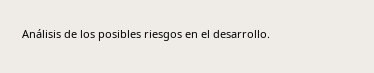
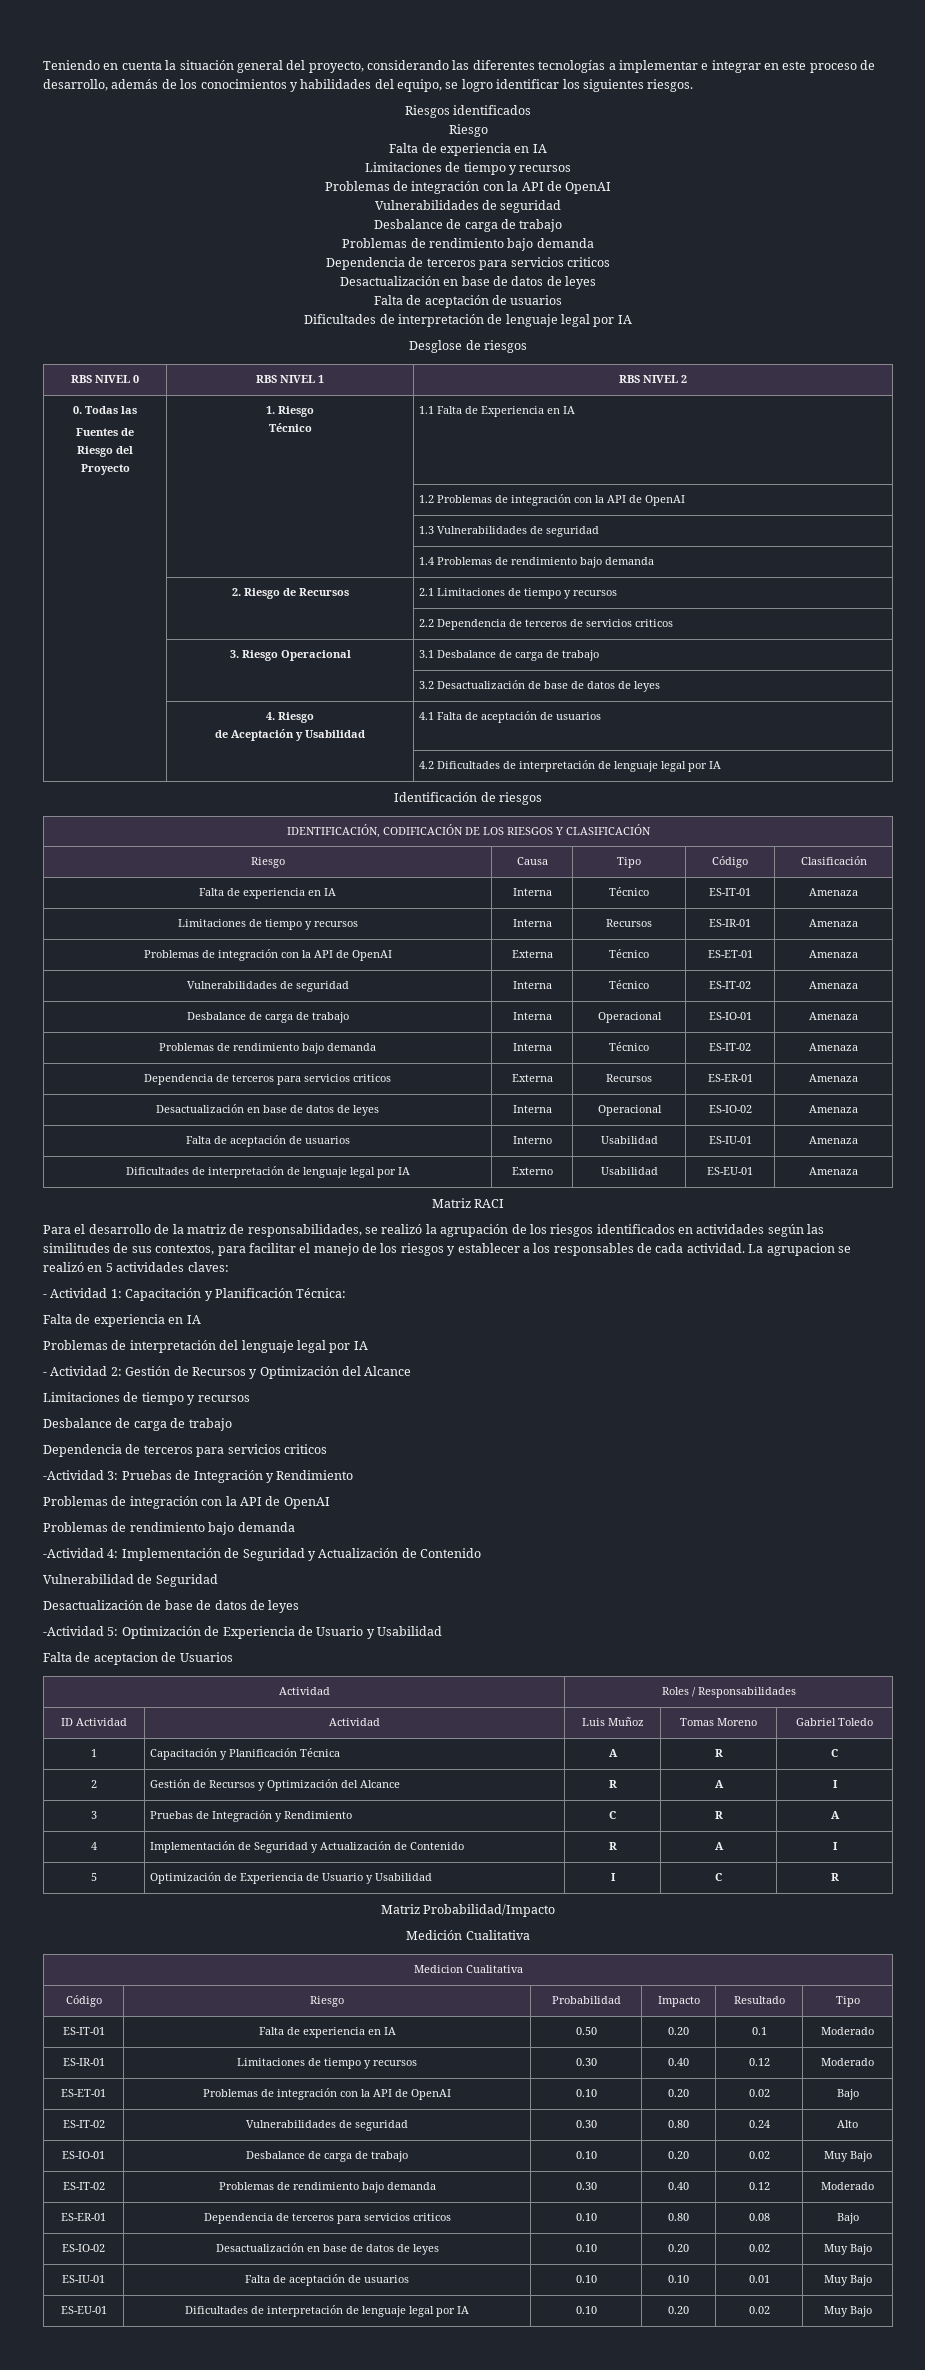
[22,29,270,41] Análisis de los posibles riesgos en el desarrollo. -> [43,60,876,73] [43,79,694,92] [404,105,532,118] [448,124,488,137] [389,143,547,156] [364,162,572,175] [324,181,612,194] [374,200,562,213] [373,219,563,232] [342,238,594,251] [326,257,610,270] [339,276,597,289] [373,295,563,308] [304,314,632,327] [409,340,527,353] [71,375,139,383] [255,375,324,383] [619,375,687,383] [73,406,137,414] [76,428,134,436] [77,446,133,457] [80,464,130,475] [266,406,314,417] [268,423,312,432] [419,406,576,417] [419,494,686,506] [419,526,600,537] [419,557,655,568] [231,588,349,599] [419,588,618,599] [419,619,674,630] [229,650,351,661] [419,650,600,661] [419,680,661,692] [266,712,314,723] [214,729,365,741] [419,711,602,723] [419,760,722,772] [394,792,542,805] [286,824,651,838] [250,857,285,868] [516,857,548,865] [617,857,641,868] [712,856,748,868] [800,856,867,865] [199,888,337,899] [512,888,552,896] [609,887,649,896] [709,888,751,896] [809,888,858,896] [177,919,358,930] [512,919,552,927] [606,919,652,927] [709,919,751,927] [809,919,858,927] [143,949,392,961] [511,950,553,958] [609,949,649,958] [707,950,753,958] [809,950,858,958] [186,981,349,992] [512,981,552,989] [609,980,649,989] [709,981,751,989] [809,981,858,989] [186,1012,349,1023] [512,1012,552,1020] [597,1012,662,1023] [708,1012,752,1020] [809,1012,858,1020] [159,1043,377,1054] [512,1043,552,1051] [609,1042,649,1051] [709,1043,751,1051] [809,1043,858,1051] [144,1074,392,1085] [511,1074,553,1082] [606,1074,652,1082] [707,1074,753,1082] [809,1074,858,1082] [156,1104,380,1116] [512,1105,552,1113] [597,1105,662,1116] [708,1105,752,1113] [809,1105,858,1113] [185,1135,350,1147] [512,1136,552,1144] [600,1136,658,1144] [708,1136,752,1144] [809,1136,858,1144] [125,1166,410,1178] [511,1167,553,1175] [600,1167,658,1175] [707,1167,753,1175] [809,1167,858,1175] [431,1198,505,1208] [43,1224,825,1237] [43,1243,851,1256] [43,1262,229,1272] [43,1288,347,1301] [43,1314,201,1327] [43,1340,368,1353] [43,1366,412,1379] [43,1392,250,1405] [43,1418,232,1431] [43,1444,327,1457] [43,1470,354,1483] [43,1496,330,1509] [43,1522,295,1535] [43,1548,481,1561] [43,1574,218,1587] [43,1600,300,1613] [43,1626,442,1639] [43,1652,233,1665] [278,1687,330,1695] [661,1687,796,1698] [61,1718,127,1726] [329,1718,381,1726] [581,1717,644,1726] [680,1718,757,1726] [796,1718,873,1726] [91,1749,97,1757] [150,1748,341,1760] [608,1749,618,1757] [714,1749,723,1757] [831,1749,838,1757] [91,1780,97,1788] [150,1779,401,1791] [608,1780,617,1788] [714,1780,724,1788] [832,1780,838,1788] [91,1811,97,1819] [150,1810,353,1822] [609,1811,616,1819] [714,1811,723,1819] [830,1811,840,1819] [91,1842,97,1850] [150,1841,465,1853] [608,1842,617,1850] [714,1842,724,1850] [832,1842,838,1850] [91,1873,97,1881] [150,1872,433,1884] [610,1873,616,1881] [715,1873,722,1881] [830,1873,839,1881] [380,1904,556,1917] [406,1930,530,1940] [413,1965,523,1973] [65,1995,102,2007] [310,1996,345,2007] [551,1996,621,2004] [657,1996,700,2007] [733,1996,785,2004] [835,1996,860,2007] [62,2027,105,2035] [258,2027,396,2038] [575,2027,597,2035] [668,2027,689,2035] [751,2027,767,2035] [821,2027,874,2035] [62,2058,105,2066] [237,2058,418,2069] [575,2058,597,2066] [668,2058,689,2066] [748,2058,770,2066] [821,2058,874,2066] [61,2089,106,2097] [203,2088,452,2100] [575,2089,597,2097] [668,2089,689,2097] [748,2089,770,2097] [836,2089,859,2100] [62,2120,105,2128] [246,2120,409,2131] [575,2120,597,2128] [668,2120,689,2128] [748,2120,770,2128] [837,2120,858,2128] [62,2151,105,2159] [246,2151,409,2162] [575,2151,597,2159] [668,2151,689,2159] [748,2151,770,2159] [823,2151,872,2162] [62,2182,105,2190] [218,2182,436,2193] [575,2182,597,2190] [668,2182,689,2190] [748,2182,770,2190] [821,2182,874,2190] [61,2213,106,2221] [203,2213,451,2224] [575,2213,597,2221] [668,2213,689,2221] [748,2213,770,2221] [836,2213,859,2224] [62,2244,105,2252] [215,2243,439,2255] [575,2244,597,2252] [668,2244,689,2252] [748,2244,770,2252] [823,2244,872,2255] [62,2275,105,2283] [245,2274,410,2286] [575,2275,597,2283] [668,2275,689,2283] [748,2275,770,2283] [823,2275,872,2286] [60,2306,107,2314] [185,2305,470,2317] [575,2306,597,2314] [668,2306,689,2314] [748,2306,770,2314] [823,2306,872,2317] Teniendo en cuenta la situación general del proyecto, considerando las diferentes tecnologías a implementar e integrar en este proceso de desarrollo, además de los conocimientos y habilidades del equipo, se logro identificar los siguientes riesgos. // Riesgos identificados // Riesgo // Falta de experiencia en IA // Limitaciones de tiempo y recursos // Problemas de integración con la API de OpenAI // Vulnerabilidades de seguridad // Desbalance de carga de trabajo // Problemas de rendimiento bajo demanda // Dependencia de terceros para servicios criticos // Desactualización en base de datos de leyes // Falta de aceptación de usuarios // Dificultades de interpretación de lenguaje legal por IA // Desglose de riesgos // RBS NIVEL 0 | RBS NIVEL 1 | RBS NIVEL 2 // 0. Todas las // Fuentes de // Riesgo del // Proyecto | 1. Riesgo // Técnico | 1.1 Falta de Experiencia en IA // | | 1.2 Problemas de integración con la API de OpenAI // | | 1.3 Vulnerabilidades de seguridad // | | 1.4 Problemas de rendimiento bajo demanda // | 2. Riesgo de Recursos | 2.1 Limitaciones de tiempo y recursos // | | 2.2 Dependencia de terceros de servicios criticos // | 3. Riesgo Operacional | 3.1 Desbalance de carga de trabajo // | | 3.2 Desactualización de base de datos de leyes // | 4. Riesgo // de Aceptación y Usabilidad | 4.1 Falta de aceptación de usuarios // | | 4.2 Dificultades de interpretación de lenguaje legal por IA // Identificación de riesgos // IDENTIFICACIÓN, CODIFICACIÓN DE LOS RIESGOS Y CLASIFICACIÓN // Riesgo | Causa | Tipo | Código | Clasificación // Falta de experiencia en IA | Interna | Técnico | ES-IT-01 | Amenaza // Limitaciones de tiempo y recursos | Interna | Recursos | ES-IR-01 | Amenaza // Problemas de integración con la API de OpenAI | Externa | Técnico | ES-ET-01 | Amenaza // Vulnerabilidades de seguridad | Interna | Técnico | ES-IT-02 | Amenaza // Desbalance de carga de trabajo | Interna | Operacional | ES-IO-01 | Amenaza // Problemas de rendimiento bajo demanda | Interna | Técnico | ES-IT-02 | Amenaza // Dependencia de terceros para servicios criticos | Externa | Recursos | ES-ER-01 | Amenaza // Desactualización en base de datos de leyes | Interna | Operacional | ES-IO-02 | Amenaza // Falta de aceptación de usuarios | Interno | Usabilidad | ES-IU-01 | Amenaza // Dificultades de interpretación de lenguaje legal por IA | Externo | Usabilidad | ES-EU-01 | Amenaza // Matriz RACI // Para el desarrollo de la matriz de responsabilidades, se realizó la agrupación de los riesgos identificados en actividades según las similitudes de sus contextos, para facilitar el manejo de los riesgos y establecer a los responsables de cada actividad. La agrupacion se realizó en 5 actividades claves: // - Actividad 1: Capacitación y Planificación Técnica: // Falta de experiencia en IA // Problemas de interpretación del lenguaje legal por IA // - Actividad 2: Gestión de Recursos y Optimización del Alcance // Limitaciones de tiempo y recursos // Desbalance de carga de trabajo // Dependencia de terceros para servicios criticos // -Actividad 3: Pruebas de Integración y Rendimiento // Problemas de integración con la API de OpenAI // Problemas de rendimiento bajo demanda // -Actividad 4: Implementación de Seguridad y Actualización de Contenido // Vulnerabilidad de Seguridad // Desactualización de base de datos de leyes // -Actividad 5: Optimización de Experiencia de Usuario y Usabilidad // Falta de aceptacion de Usuarios // Actividad | Roles / Responsabilidades // ID Actividad | Actividad | Luis Muñoz | Tomas Moreno | Gabriel Toledo // 1 | Capacitación y Planificación Técnica | A | R | C // 2 | Gestión de Recursos y Optimización del Alcance | R | A | I // 3 | Pruebas de Integración y Rendimiento | C | R | A // 4 | Implementación de Seguridad y Actualización de Contenido | R | A | I // 5 | Optimización de Experiencia de Usuario y Usabilidad | I | C | R // Matriz Probabilidad/Impacto // Medición Cualitativa // Medicion Cualitativa // Código | Riesgo | Probabilidad | Impacto | Resultado | Tipo // ES-IT-01 | Falta de experiencia en IA | 0.50 | 0.20 | 0.1 | Moderado // ES-IR-01 | Limitaciones de tiempo y recursos | 0.30 | 0.40 | 0.12 | Moderado // ES-ET-01 | Problemas de integración con la API de OpenAI | 0.10 | 0.20 | 0.02 | Bajo // ES-IT-02 | Vulnerabilidades de seguridad | 0.30 | 0.80 | 0.24 | Alto // ES-IO-01 | Desbalance de carga de trabajo | 0.10 | 0.20 | 0.02 | Muy Bajo // ES-IT-02 | Problemas de rendimiento bajo demanda | 0.30 | 0.40 | 0.12 | Moderado // ES-ER-01 | Dependencia de terceros para servicios criticos | 0.10 | 0.80 | 0.08 | Bajo // ES-IO-02 | Desactualización en base de datos de leyes | 0.10 | 0.20 | 0.02 | Muy Bajo // ES-IU-01 | Falta de aceptación de usuarios | 0.10 | 0.10 | 0.01 | Muy Bajo // ES-EU-01 | Dificultades de interpretación de lenguaje legal por IA | 0.10 | 0.20 | 0.02 | Muy Bajo

